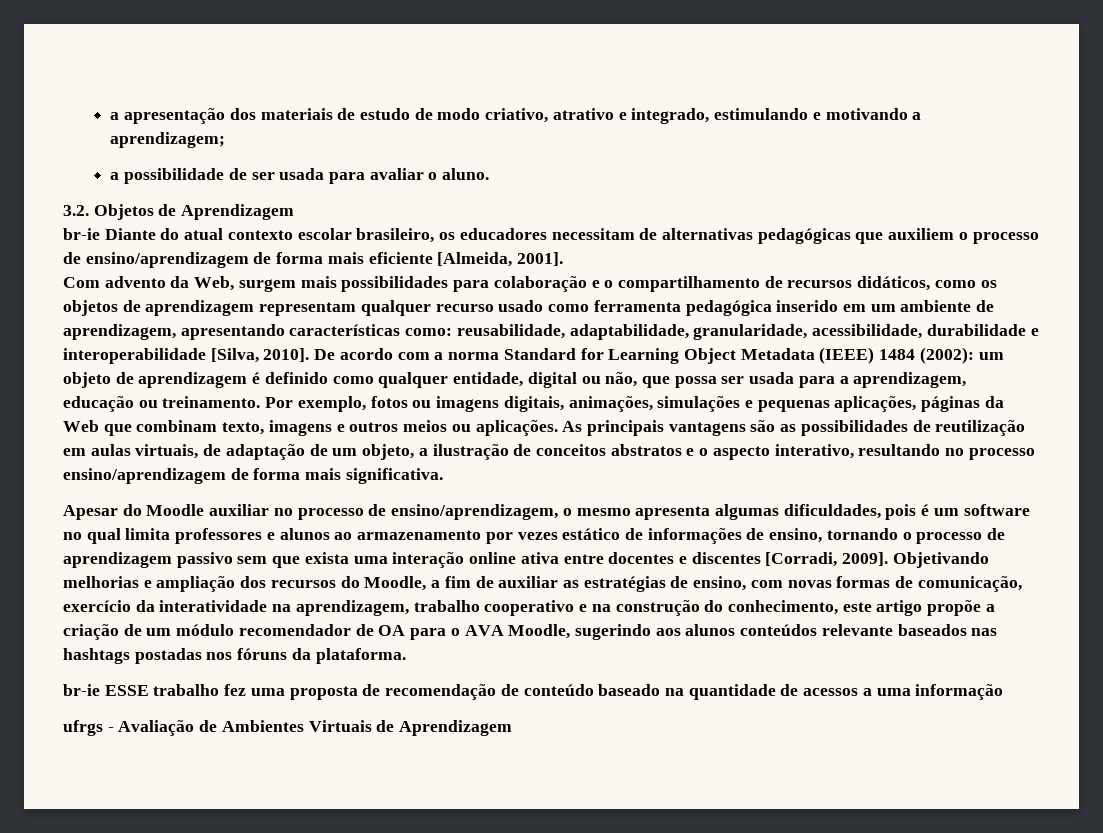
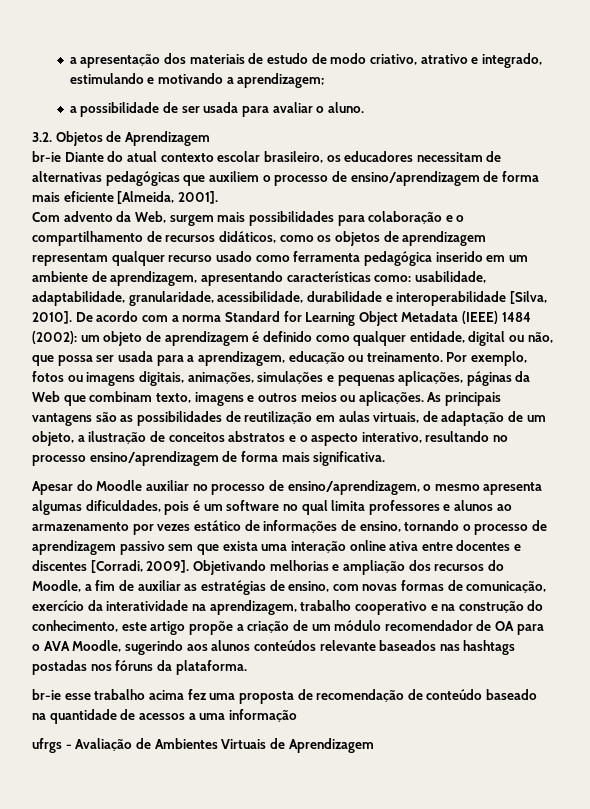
[456,324,565,339] reusabilidade, -> [414,271,486,283] usabilidade,
[104,684,220,696] ESSE trabalho -> [64,689,184,700] esse trabalho acima

